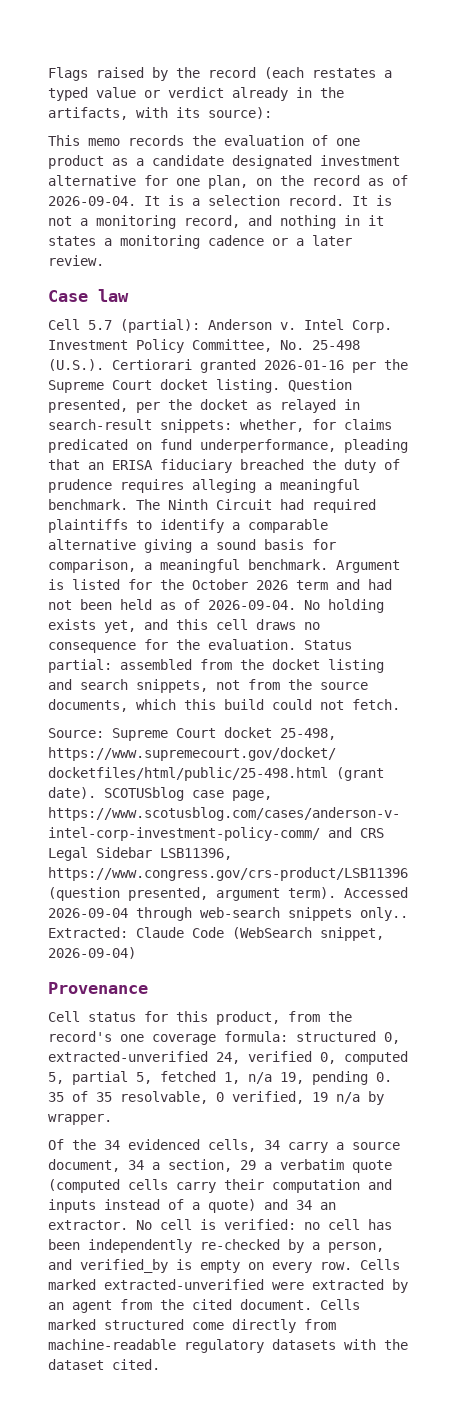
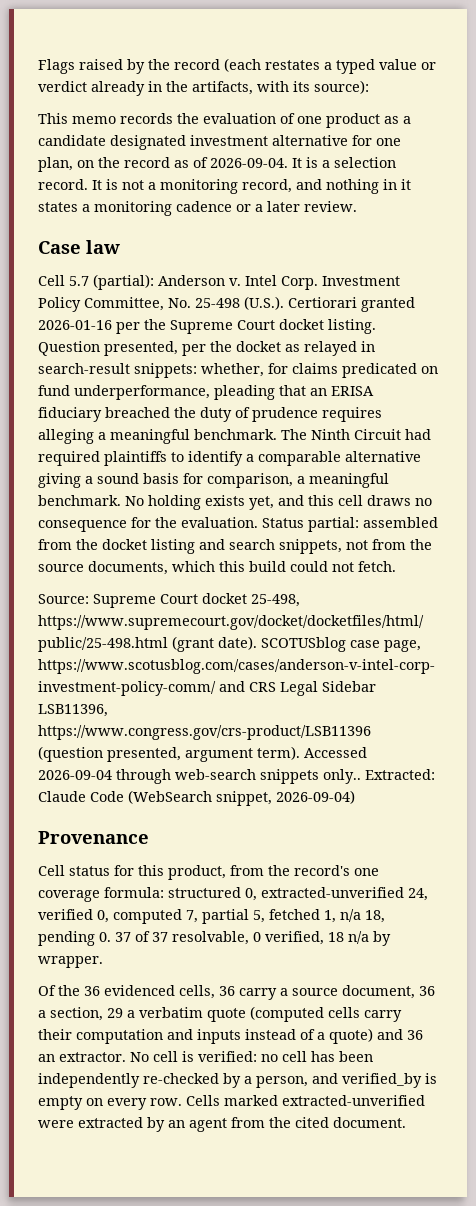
[336,560,400,573] [48,579,392,590] [48,599,296,610] Argument is listed for the October 2026 term and had not been held as of 2026-09-04. -> (121, 500) none
[48,1072,64,1084] 5, -> [186,910,198,923] 7,
[280,1072,304,1084] 19, -> [365,910,385,923] 18,
[48,1091,112,1102] 35 of 35 -> [115,931,168,942] 37 of 37
[312,1092,328,1102] 19 -> [328,932,344,942] 18
[104,1140,120,1150] 34 -> [84,986,100,996] 36
[264,1140,280,1150] 34 -> [219,986,235,996] 36
[128,1160,144,1170] 34 -> [419,986,435,996] 36
[296,1200,312,1210] 34 -> [407,1030,423,1040] 36
[320,1299,360,1310] [48,1319,336,1333] [48,1339,408,1353] [48,1359,160,1370] Cells marked structured come directly from machine-readable regulatory datasets with the dataset cited. -> (406, 1122) none

